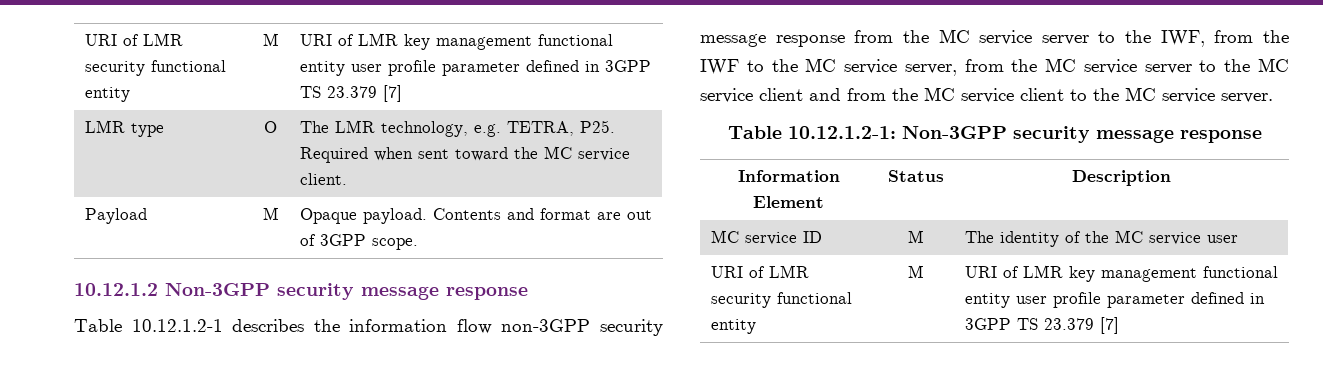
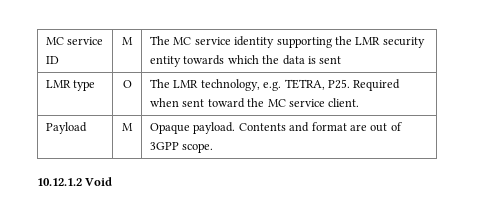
[84,33,183,46] [84,60,226,76] [84,87,130,102] [262,33,279,46] [299,33,613,50] [299,60,651,76] [299,85,402,102] URI of LMR security functional entity | M | URI of LMR key management functional entity user profile parameter defined in 3GPP TS 23.379 [7] -> [46,37,104,45] [46,56,60,64] [122,37,133,45] [150,36,425,48] [150,55,342,67] MC service ID | M | The MC service identity supporting the LMR security entity towards which the data is sent
[165,283,528,300] [74,319,663,336] [700,29,1289,47] [700,58,1289,76] [700,87,1273,103] [727,126,1262,143] [737,170,840,182] [753,196,824,208] [887,170,944,182] [1072,170,1171,186] [710,230,822,245] [907,230,924,243] [964,230,1238,247] [710,265,809,278] [710,292,852,308] [710,319,756,334] [907,265,924,278] [964,265,1278,282] [964,292,1265,308] [964,317,1119,334] Non-3GPP security message response // Table 10.12.1.2-1 describes the information flow non-3GPP security message response from the MC service server to the IWF, from the IWF to the MC service server, from the MC service server to the MC service client and from the MC service client to the MC service server. // Table 10.12.1.2-1: Non-3GPP security message response // Information Element | Status | Description // MC service ID | M | The identity of the MC service user // URI of LMR security functional entity | M | URI of LMR key management functional entity user profile parameter defined in 3GPP TS 23.379 [7] -> [85,177,113,186] Void

